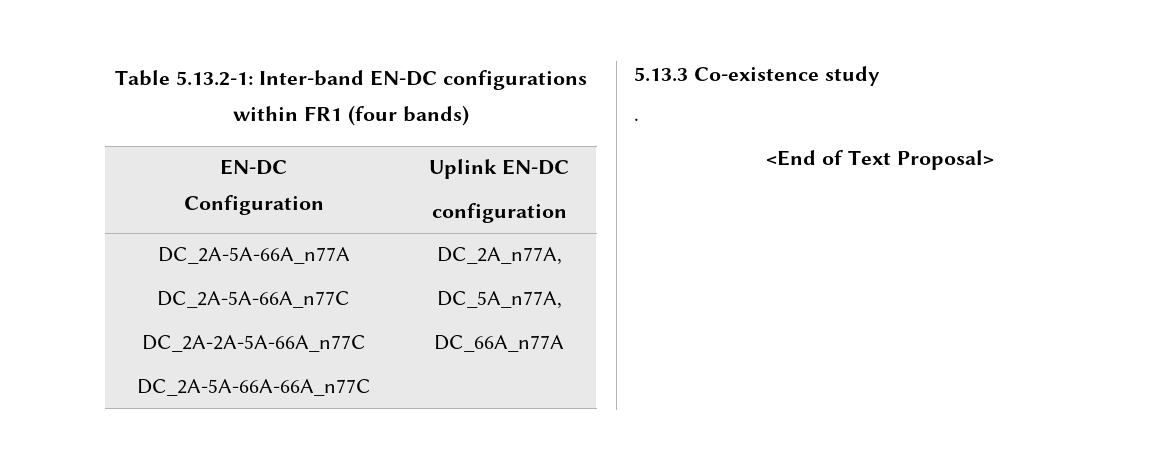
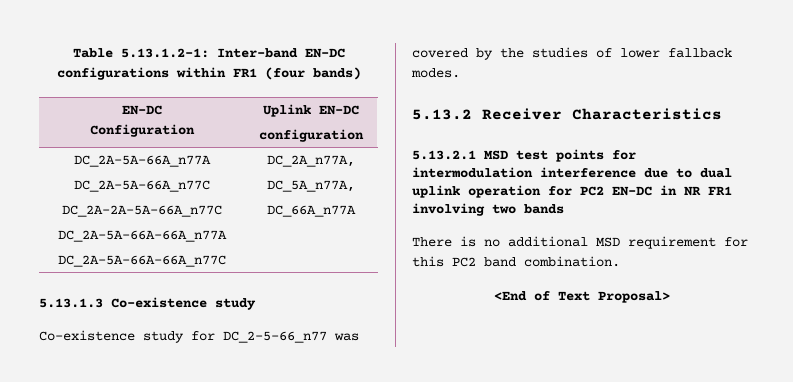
[176,71,254,86] 5.13.2-1: -> [120,48,209,58] 5.13.1.2-1:
(366, 343) none -> [57,230,227,242] // DC_2A-5A-66A-66A_n77A
[634,67,688,82] 5.13.3 -> [39,298,103,308] 5.13.1.3
[634,118,639,121] . -> [39,330,359,343] [412,47,732,60] [411,68,460,78] [412,108,722,120] [412,149,636,162] [412,167,732,178] [412,185,732,198] [412,203,564,216] [412,236,748,249] [412,256,620,267] Co-existence study for DC_2-5-66_n77 was covered by the studies of lower fallback modes. // 5.13.2 Receiver Characteristics // 5.13.2.1 MSD test points for intermodulation interference due to dual uplink operation for PC2 EN-DC in NR FR1 involving two bands // There is no additional MSD requirement for this PC2 band combination.

